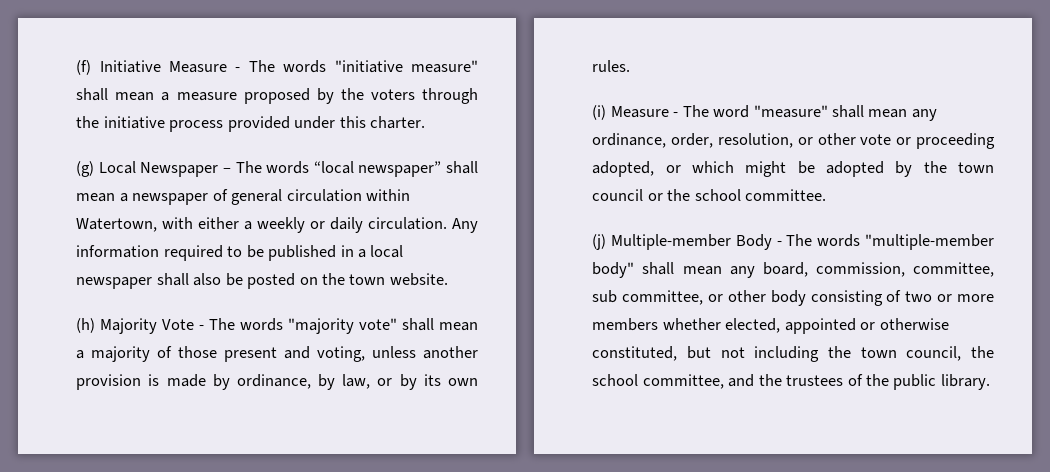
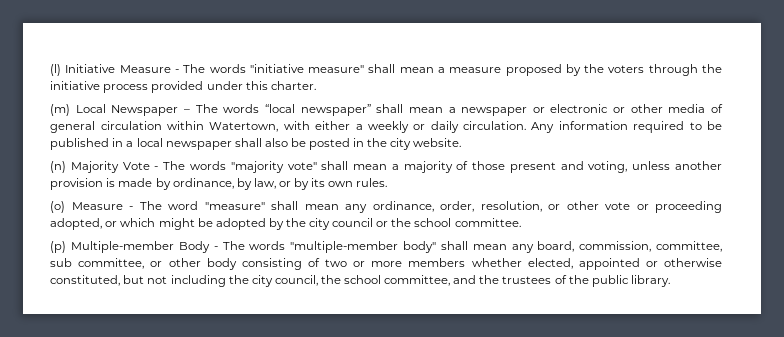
[76,60,92,75] (f) -> [50,64,62,76] (l)
[76,161,95,177] (g) -> [50,104,71,116] (m)
(209, 199) none -> [532,104,706,113] or electronic or other media
[299,273,386,285] on the town -> [353,138,412,150] in the city
[76,318,96,333] (h) -> [50,161,67,173] (n)
[592,105,607,120] (i) -> [50,201,66,213] (o)
[958,162,994,173] town -> [309,218,331,230] city
[592,234,607,250] (j) -> [50,241,67,253] (p)
[860,347,897,358] town -> [251,275,273,287] city

